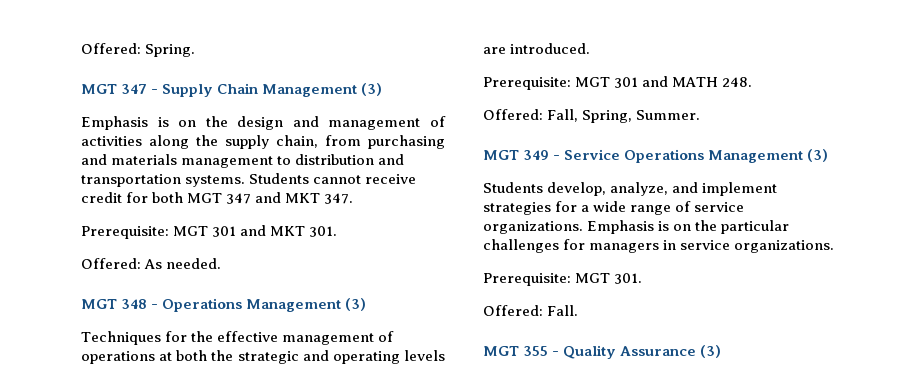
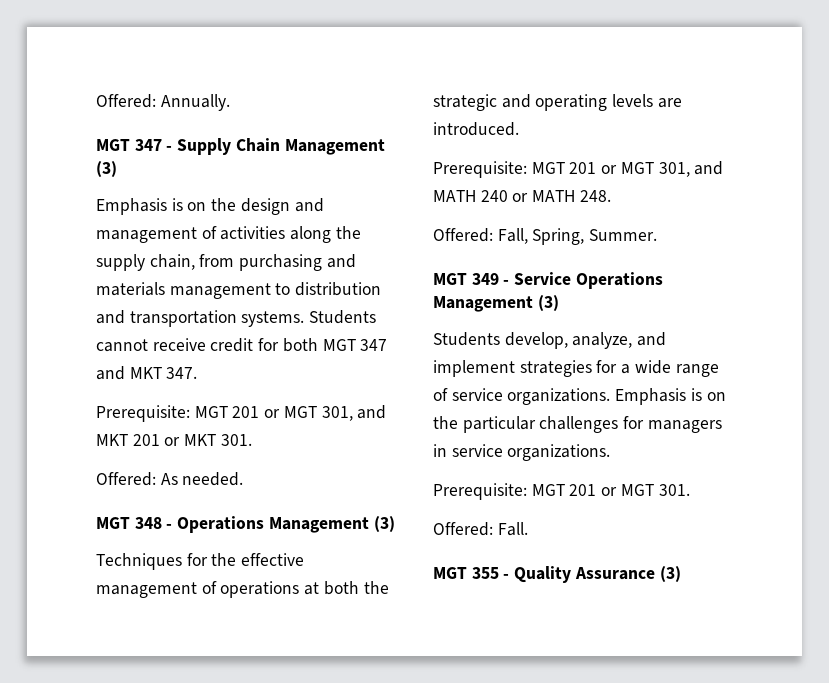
[81,43,196,57] Offered: Spring. -> [96,94,230,111] Offered: Annually.
[212,225,267,237] 301 and -> [232,405,387,421] [96,434,181,446] 201 or MGT 301, and MKT 201 or
[614,76,669,88] 301 and -> [569,161,724,177] [433,190,529,202] 201 or MGT 301, and MATH 240 or
(611, 278) none -> [569,484,654,496] 201 or MGT

